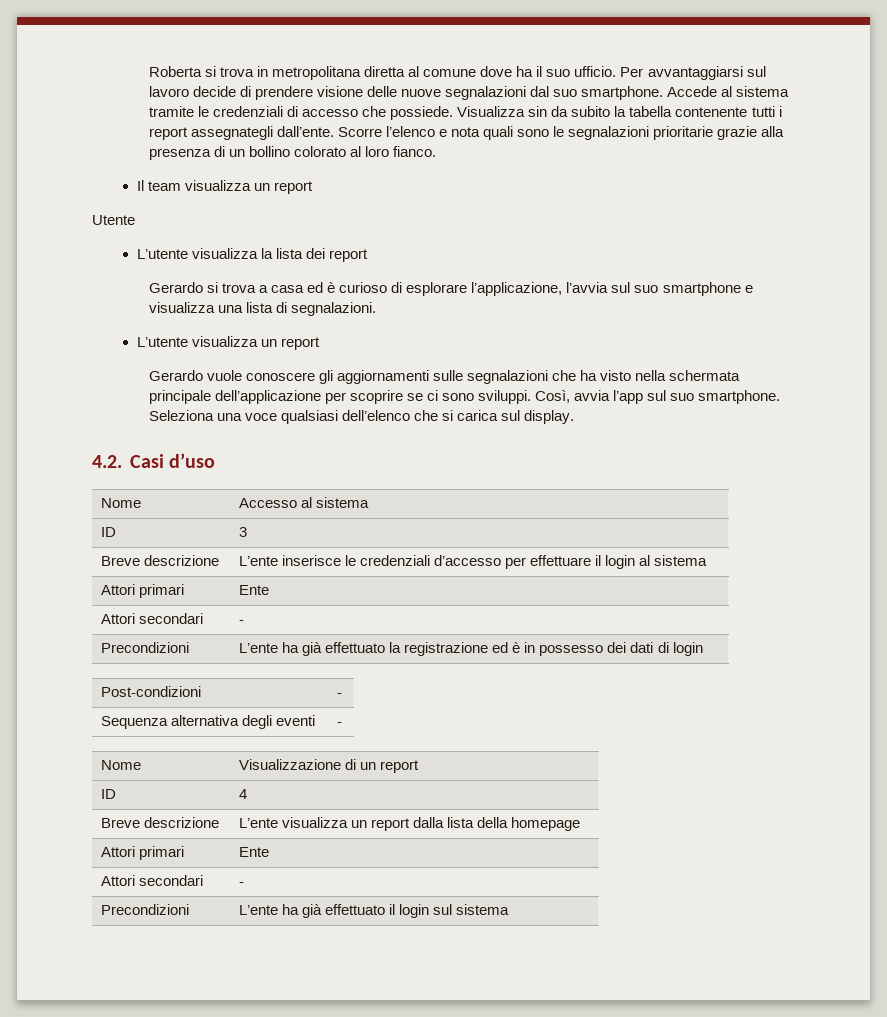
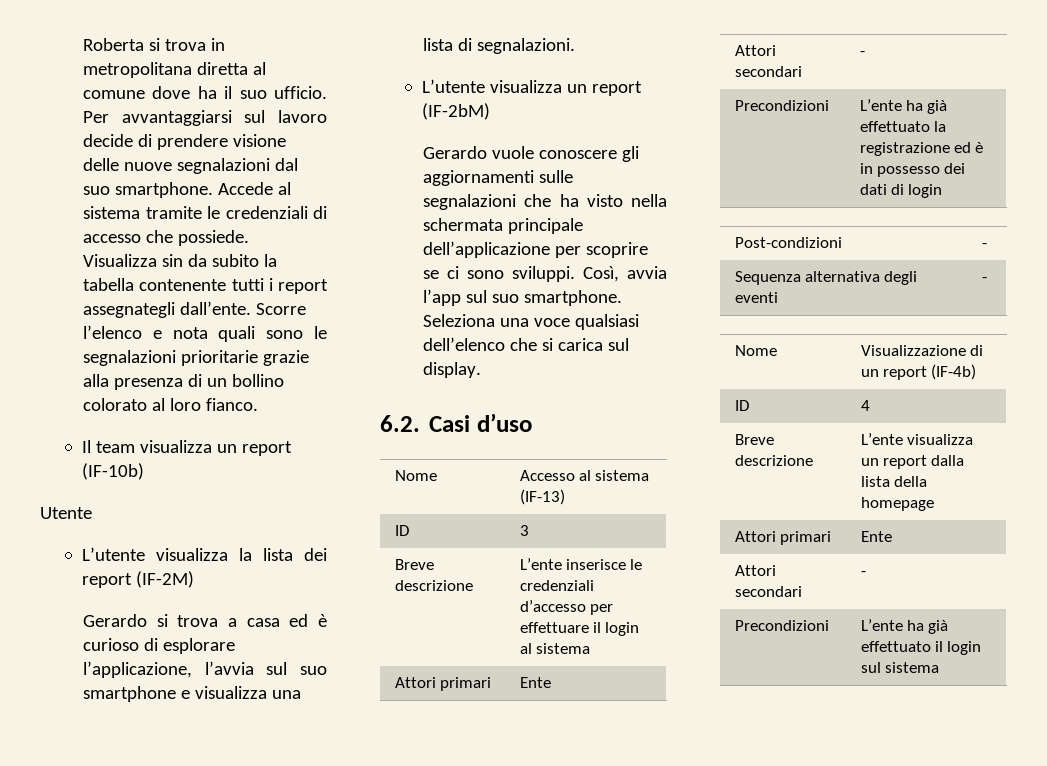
(314, 187) none -> [81,463,144,480] (IF-10b)
(369, 255) none -> [135,571,194,588] (IF-2M)
(321, 343) none -> [421,103,490,120] (IF-2bM)
[92,455,122,468] 4.2. -> [380,415,420,432] 6.2.
(370, 502) none -> [519,489,565,505] (IF-13)
(420, 766) none -> [931,364,977,380] (IF-4b)

